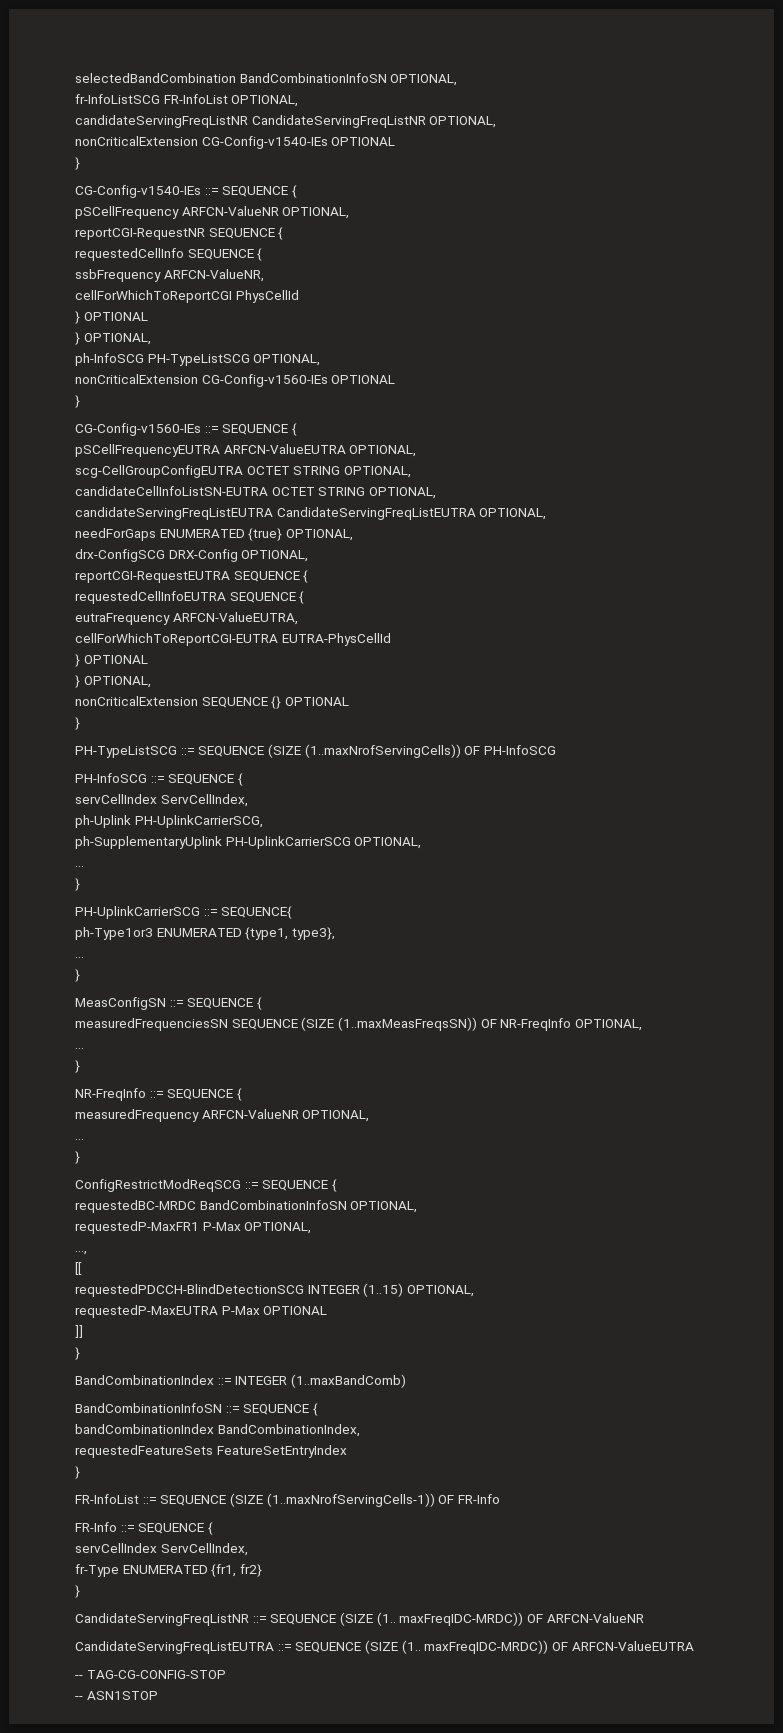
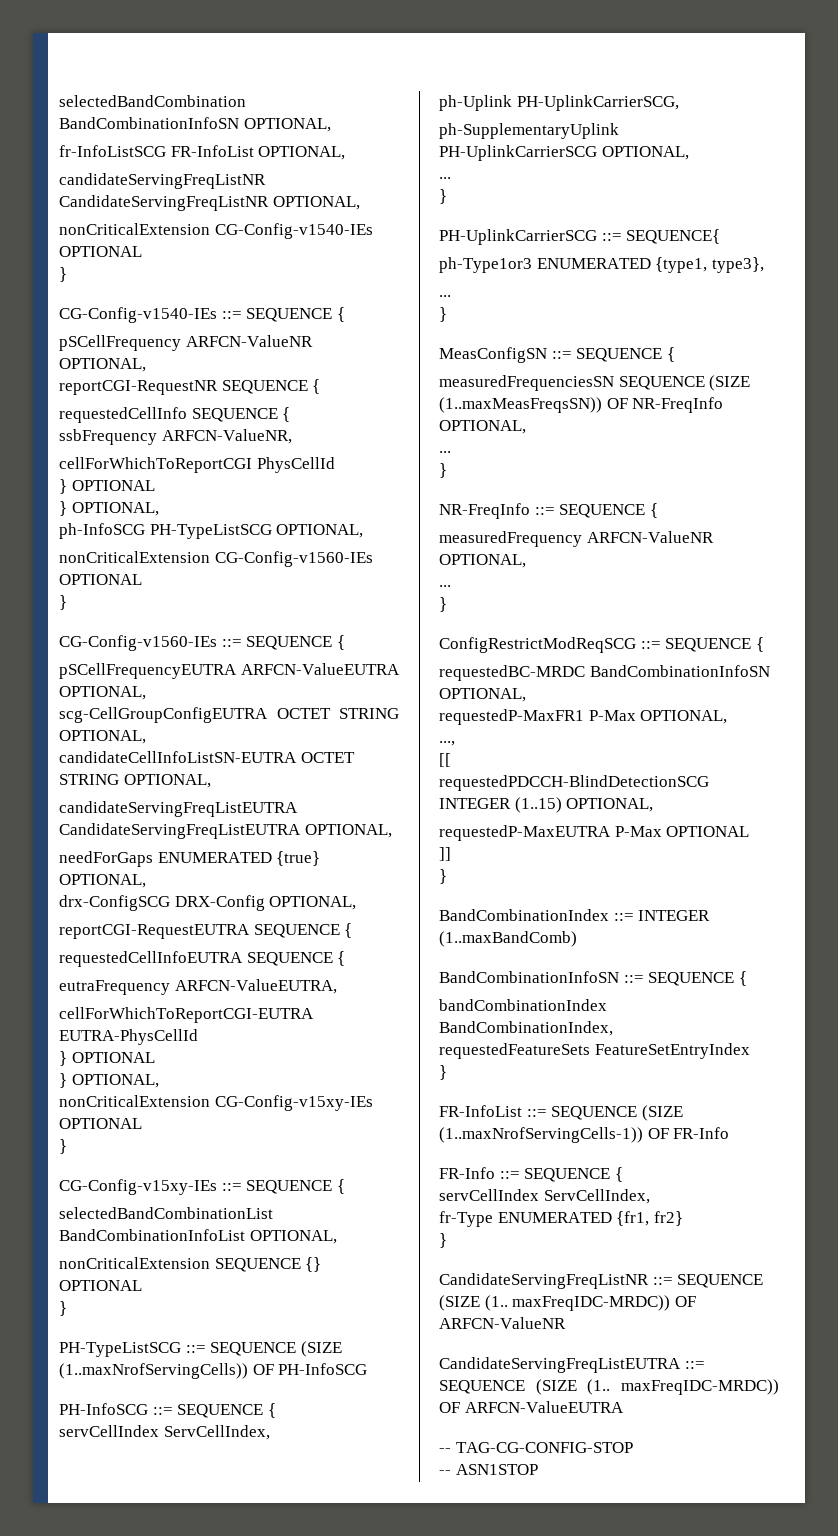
(151, 682) none -> [59,1095,373,1111] [59,1118,142,1129] [59,1139,67,1154] [59,1179,345,1195] [59,1207,273,1219] [59,1229,337,1244] // nonCriticalExtension CG-Config-v15xy-IEs OPTIONAL // } // CG-Config-v15xy-IEs ::= SEQUENCE { // selectedBandCombinationList BandCombinationInfoList OPTIONAL,

